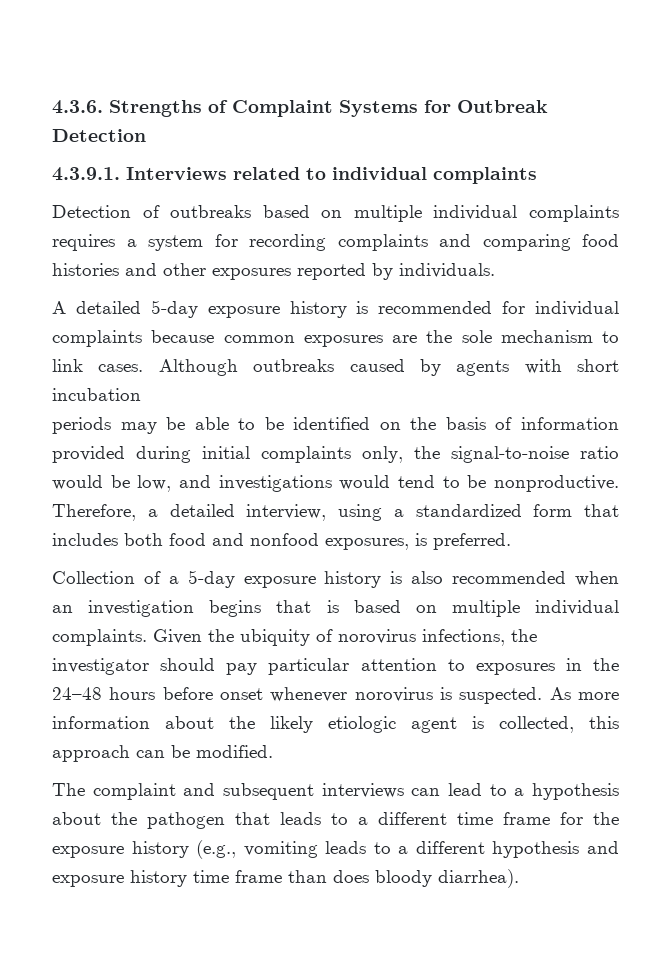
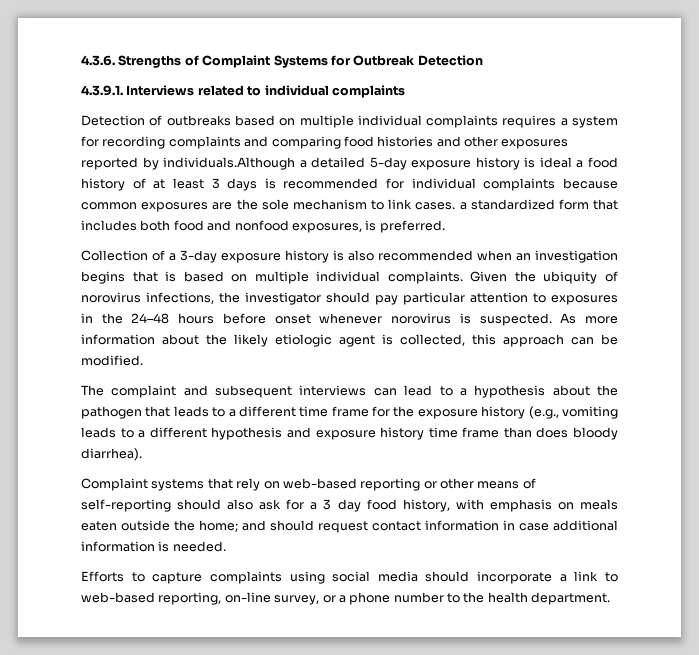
[399,263,495,278] [52,301,66,314] individuals. // A -> [163,157,307,170] individuals.Although a
(369, 307) none -> [539,157,618,168] [81,178,276,191] ideal a food history of at least 3 days is
[158,359,619,376] [52,388,141,401] [52,417,619,434] [52,446,619,463] [52,475,619,492] [52,504,382,521] Although outbreaks caused by agents with short incubation // periods may be able to be identified on the basis of information provided during initial complaints only, the signal-to-noise ratio would be low, and investigations would tend to be nonproductive. Therefore, a detailed interview, using -> (456, 206) none
[187,570,235,588] 5-day -> [180,250,217,263] 3-day
(519, 878) none -> [81,478,536,491] [81,499,618,512] [81,520,618,533] [81,541,226,552] [81,571,618,584] [81,592,611,605] // Complaint systems that rely on web-based reporting or other means of self-reporting should also ask for a 3 day food history, with emphasis on meals eaten outside the home; and should request contact information in case additional information is needed. // Efforts to capture complaints using social media should incorporate a link to web-based reporting, on-line survey, or a phone number to the health department.

